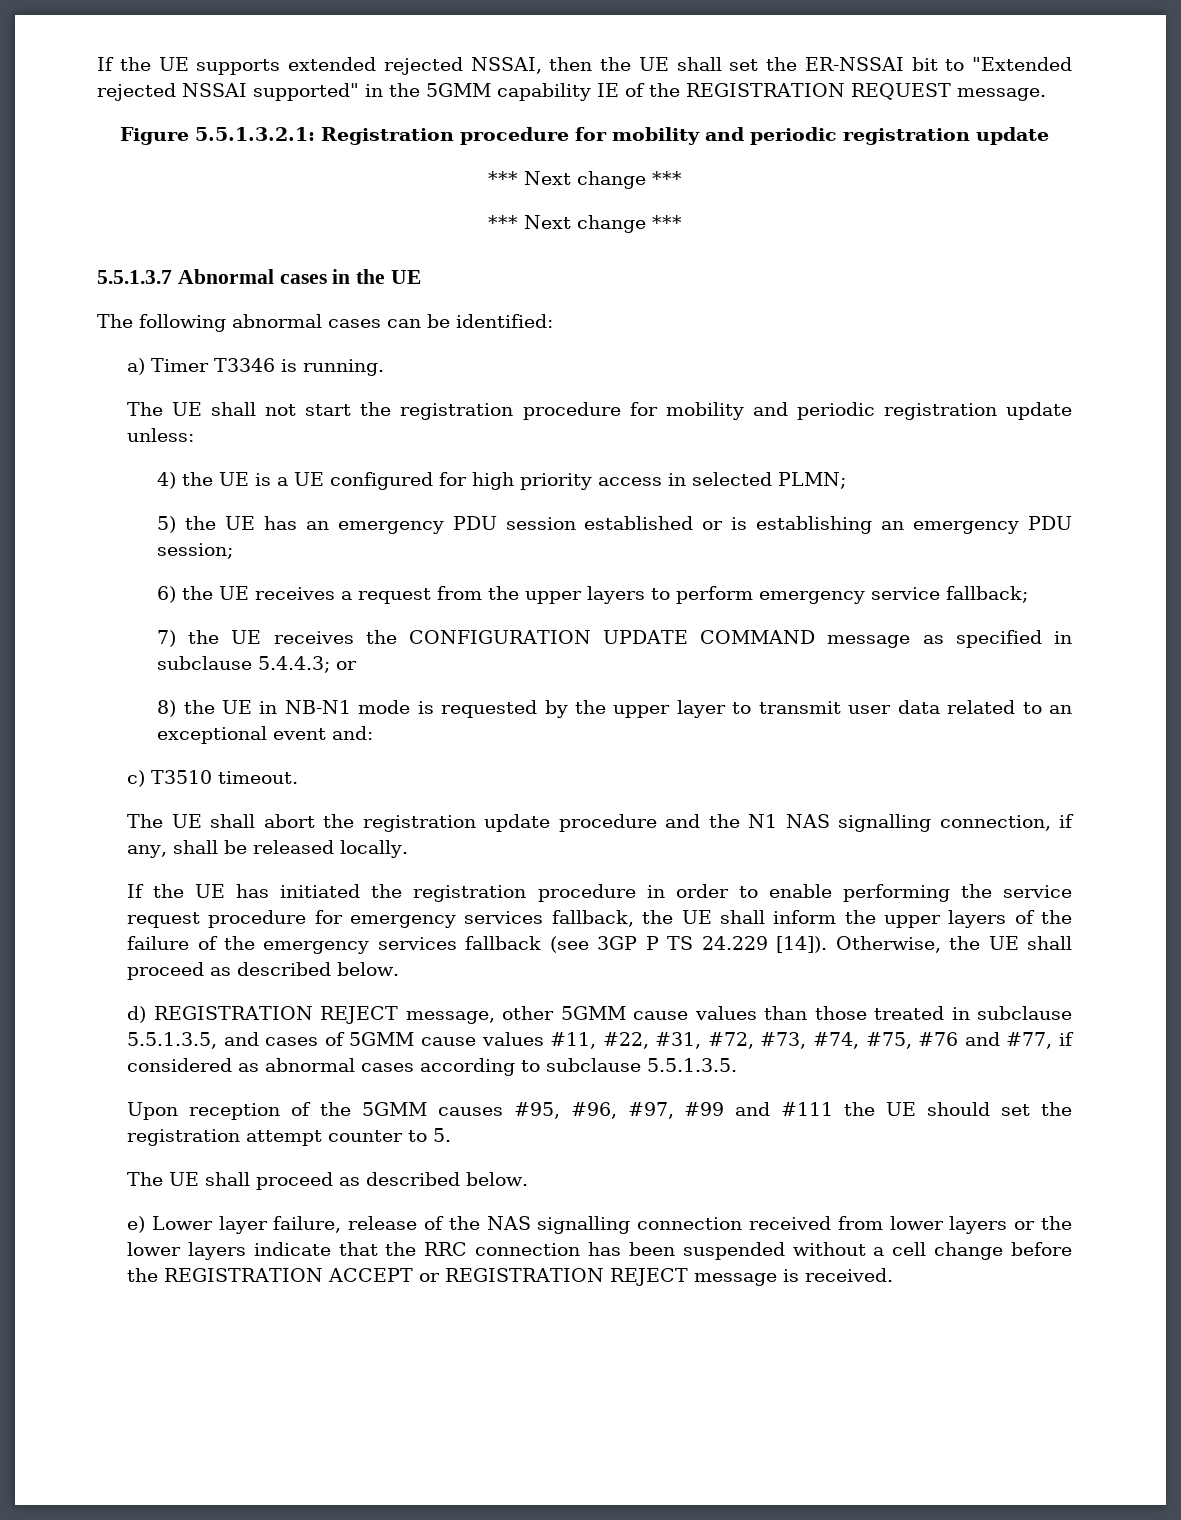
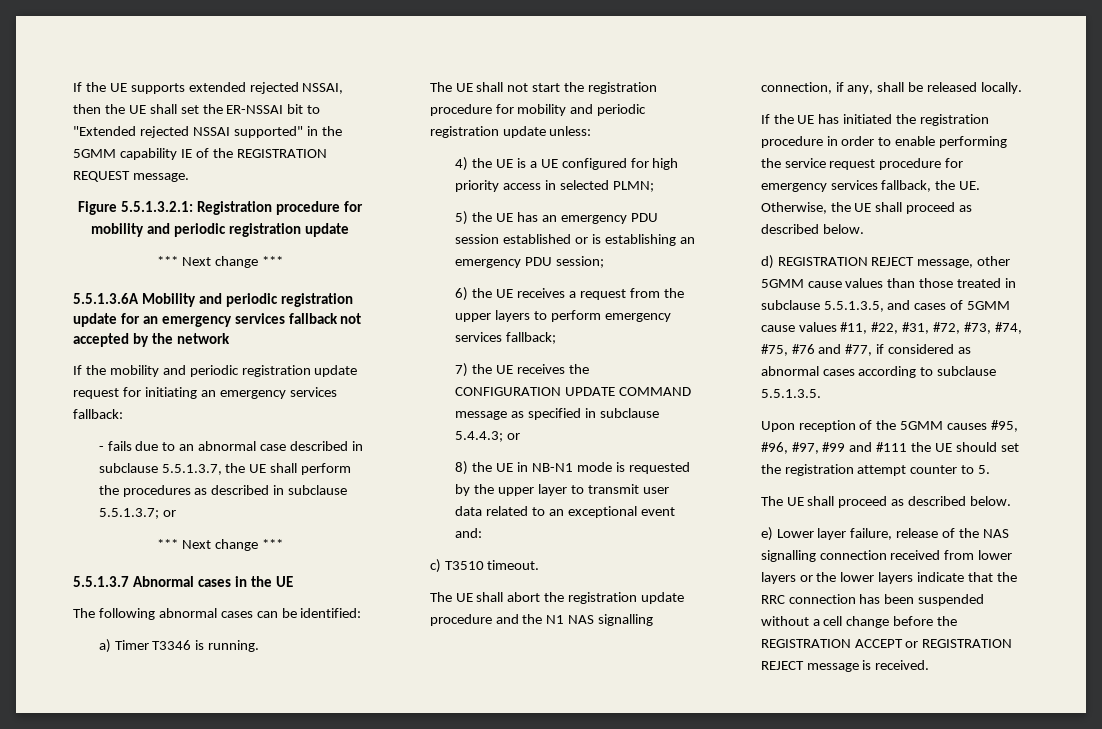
(682, 178) none -> [73,293,353,307] [73,313,362,327] [73,333,230,347] [73,365,358,377] [73,387,337,399] [73,409,123,419] [98,441,363,451] [98,463,352,475] [98,485,348,497] [98,508,176,519] // 5.5.1.3.6A Mobility and periodic registration update for an emergency services fallback not accepted by the network // If the mobility and periodic registration update request for initiating an emergency services fallback: // - fails due to an abnormal case described in subclause 5.5.1.3.7, the UE shall perform the procedures as described in subclause 5.5.1.3.7; or
[871,587,941,600] service -> [455,332,503,342] services
[681,910,1072,928] [127,936,828,954] UE shall inform the upper layers of the failure of the emergency services fallback (see 3GP P TS 24.229 [14]). -> [959,181,981,190] UE.

